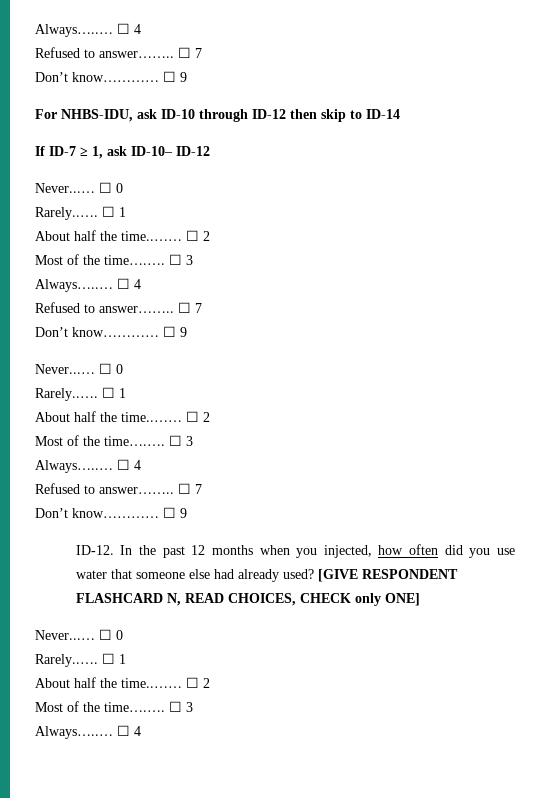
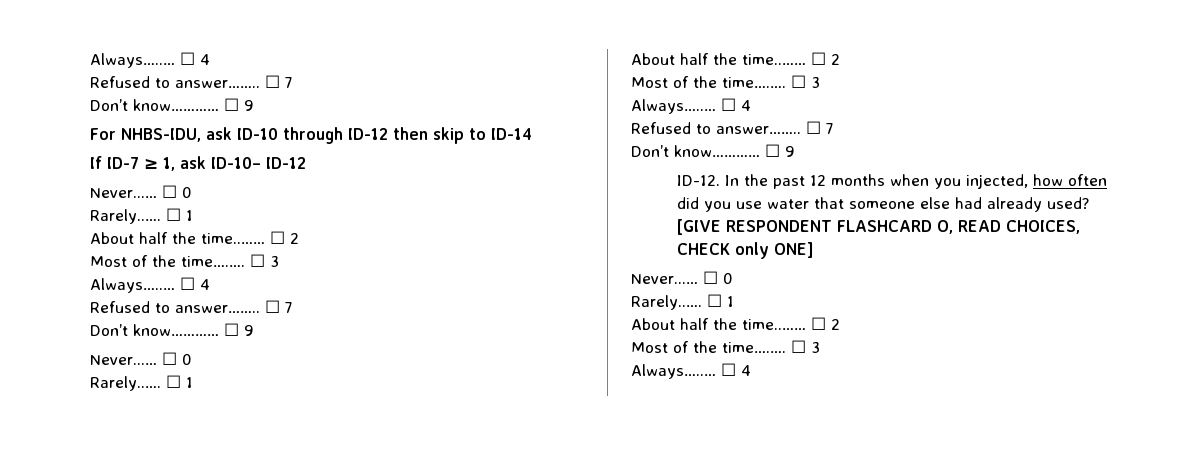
[166,593,181,606] N, -> [936,220,953,234] O,

